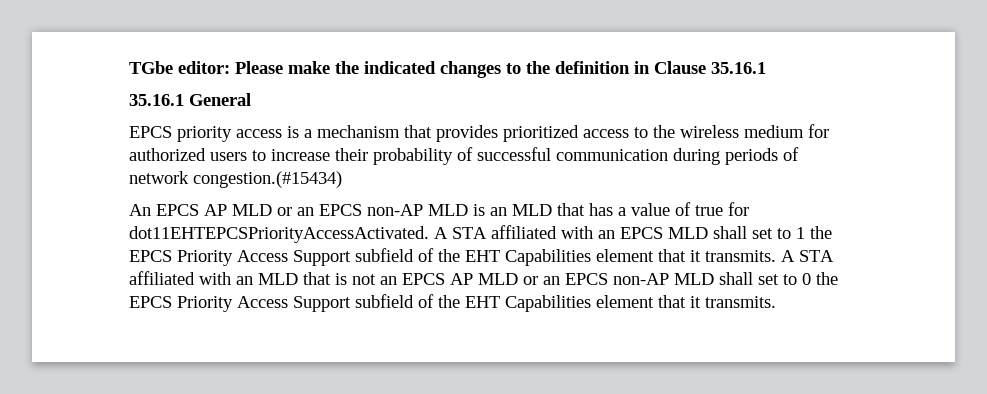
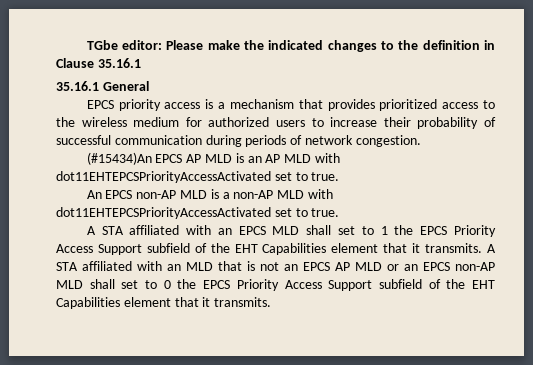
[193,171,342,188] [129,202,749,216] [129,226,429,243] congestion.(#15434) // An EPCS AP MLD or an EPCS non-AP MLD is an MLD that has a value of true for dot11EHTEPCSPriorityAccessActivated. -> [355,135,421,147] [86,152,340,165] [56,171,340,183] [86,189,333,199] [56,207,340,219] congestion. // (#15434)An EPCS AP MLD is an AP MLD with dot11EHTEPCSPriorityAccessActivated set to true. // An EPCS non-AP MLD is a non-AP MLD with dot11EHTEPCSPriorityAccessActivated set to true. //

